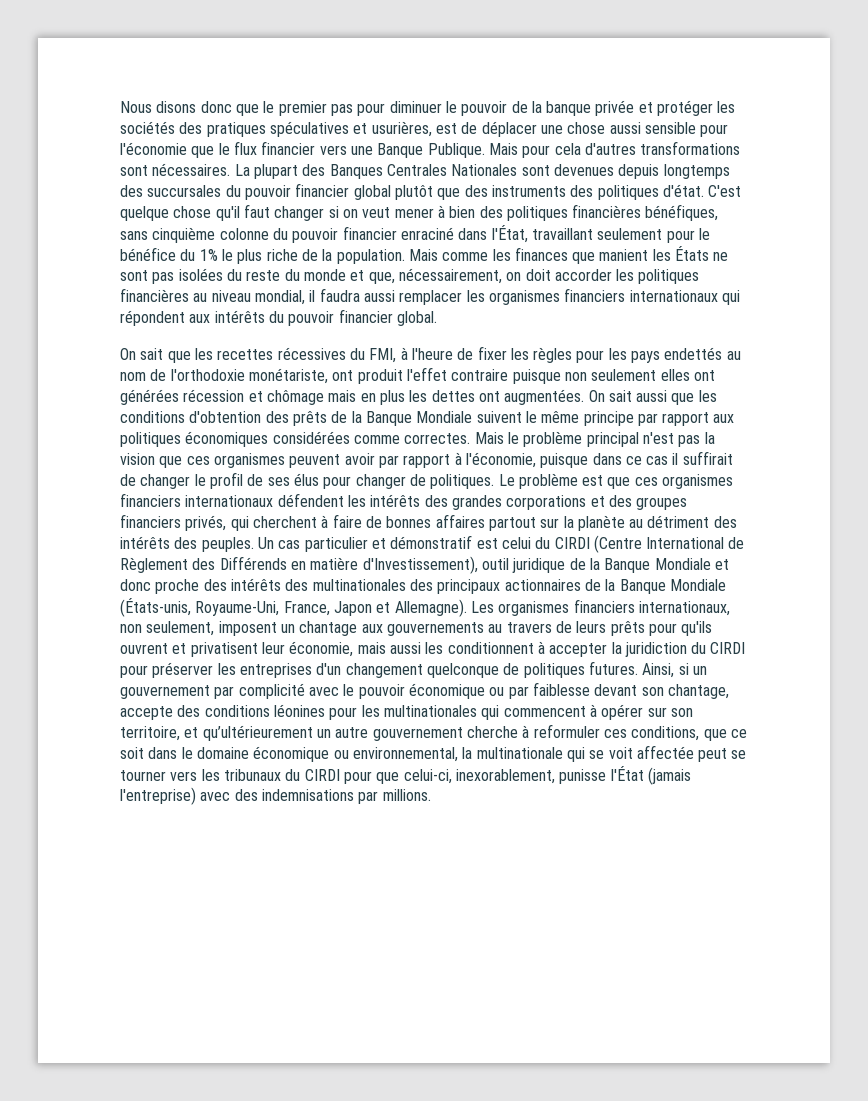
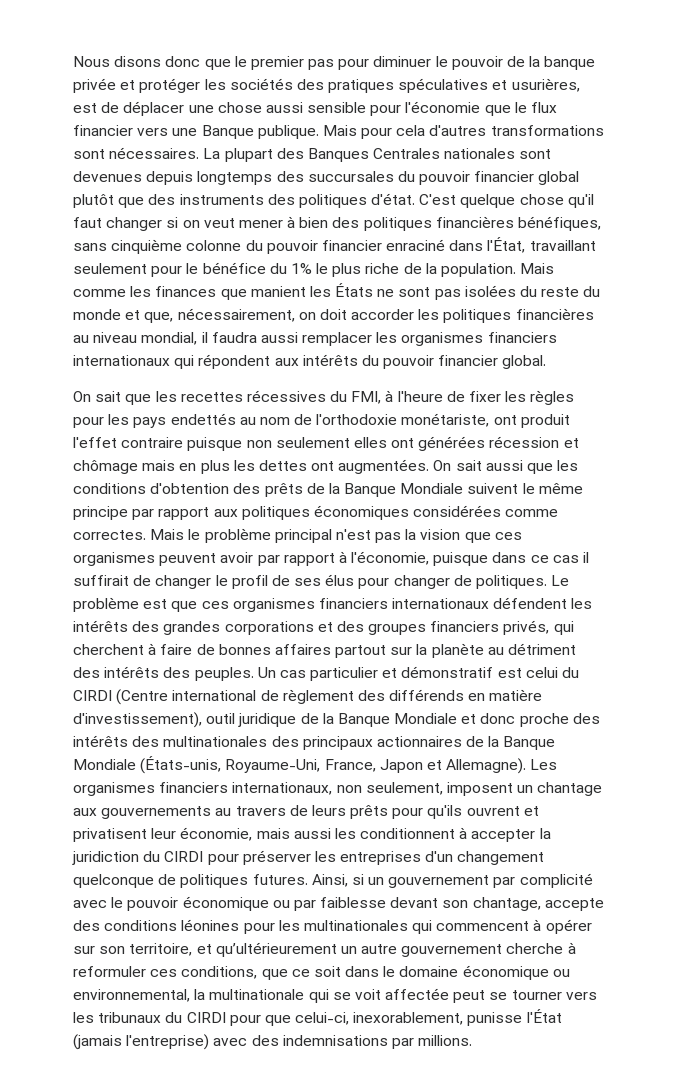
[427,143,485,158] Publique. -> [257,125,319,139] publique.
[451,164,518,176] Nationales -> [444,148,516,159] nationales
[646,537,745,549] [120,556,287,573] International de Règlement des Différends -> [172,689,465,704] international de règlement des différends
[362,556,478,574] d'Investissement), -> [73,712,202,728] d'investissement),

